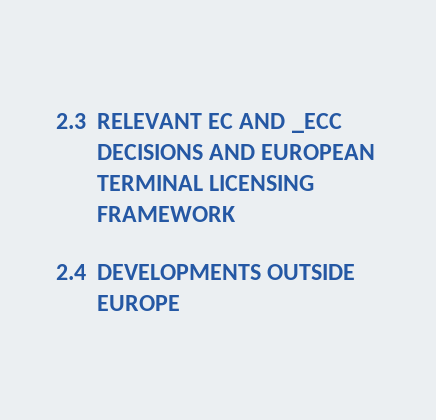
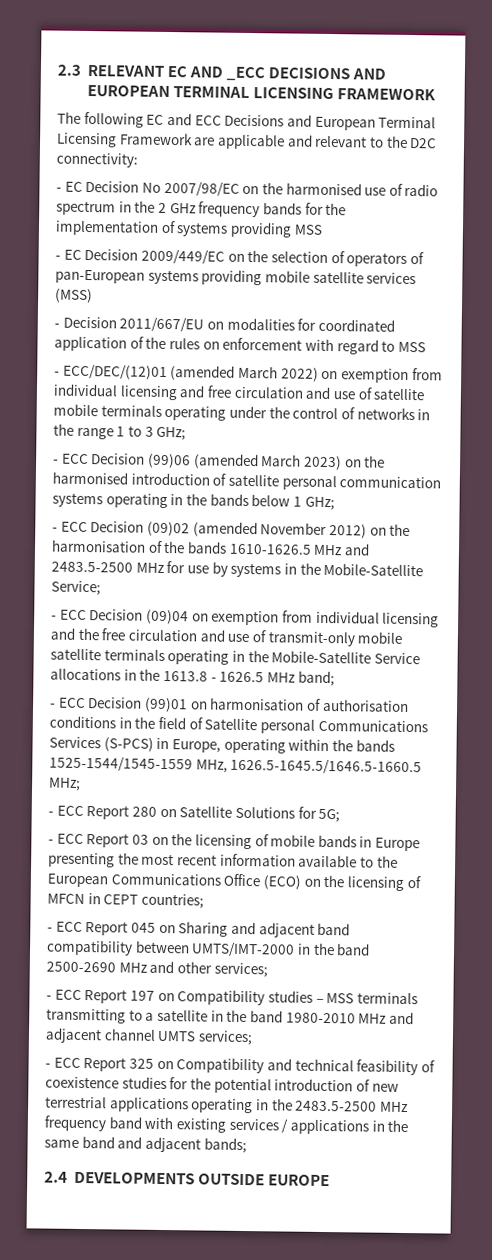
(236, 214) none -> [57,111,437,131] [56,132,438,150] [56,152,138,168] [56,180,439,197] [56,200,347,218] [55,220,323,238] [55,248,424,267] [55,269,417,286] [55,288,93,304] [54,316,395,333] [54,336,426,355] [54,364,443,383] [53,383,425,401] [53,403,431,421] [53,423,187,441] [53,453,386,471] [52,471,442,491] [52,492,335,511] [52,521,411,539] [51,539,370,556] [51,561,424,578] [51,580,101,596] [51,609,440,628] [50,627,403,647] [50,648,420,665] [50,668,335,687] [50,697,409,713] [49,715,428,734] [49,736,395,754] [49,756,423,776] [48,777,81,791] [48,805,341,823] [48,833,421,852] [48,852,398,868] [47,873,421,891] [47,893,204,909] [47,921,351,938] [46,939,371,958] [46,960,268,978] [46,989,418,1006] [46,1008,414,1025] [45,1027,253,1046] [45,1057,435,1076] [45,1076,399,1094] [45,1096,409,1114] [44,1115,409,1135] [44,1136,247,1154] // The following EC and ECC Decisions and European Terminal Licensing Framework are applicable and relevant to the D2C connectivity: // - EC Decision No 2007/98/EC on the harmonised use of radio spectrum in the 2 GHz frequency bands for the implementation of systems providing MSS // - EC Decision 2009/449/EC on the selection of operators of pan-European systems providing mobile satellite services (MSS) // - Decision 2011/667/EU on modalities for coordinated application of the rules on enforcement with regard to MSS // - ECC/DEC/(12)01 (amended March 2022) on exemption from individual licensing and free circulation and use of satellite mobile terminals operating under the control of networks in the range 1 to 3 GHz; // - ECC Decision (99)06 (amended March 2023) on the harmonised introduction of satellite personal communication systems operating in the bands below 1 GHz; // - ECC Decision (09)02 (amended November 2012) on the harmonisation of the bands 1610-1626.5 MHz and 2483.5-2500 MHz for use by systems in the Mobile-Satellite Service; // - ECC Decision (09)04 on exemption from individual licensing and the free circulation and use of transmit-only mobile satellite terminals operating in the Mobile-Satellite Service allocations in the 1613.8 - 1626.5 MHz band; // - ECC Decision (99)01 on harmonisation of authorisation conditions in the field of Satellite personal Communications Services (S-PCS) in Europe, operating within the bands 1525-1544/1545-1559 MHz, 1626.5-1645.5/1646.5-1660.5 MHz; // - ECC Report 280 on Satellite Solutions for 5G; // - ECC Report 03 on the licensing of mobile bands in Europe presenting the most recent information available to the European Communications Office (ECO) on the licensing of MFCN in CEPT countries; // - ECC Report 045 on Sharing and adjacent band compatibility between UMTS/IMT-2000 in the band 2500-2690 MHz and other services; // - ECC Report 197 on Compatibility studies – MSS terminals transmitting to a satellite in the band 1980-2010 MHz and adjacent channel UMTS services; // - ECC Report 325 on Compatibility and technical feasibility of coexistence studies for the potential introduction of new terrestrial applications operating in the 2483.5-2500 MHz frequency band with existing services / applications in the same band and adjacent bands;

